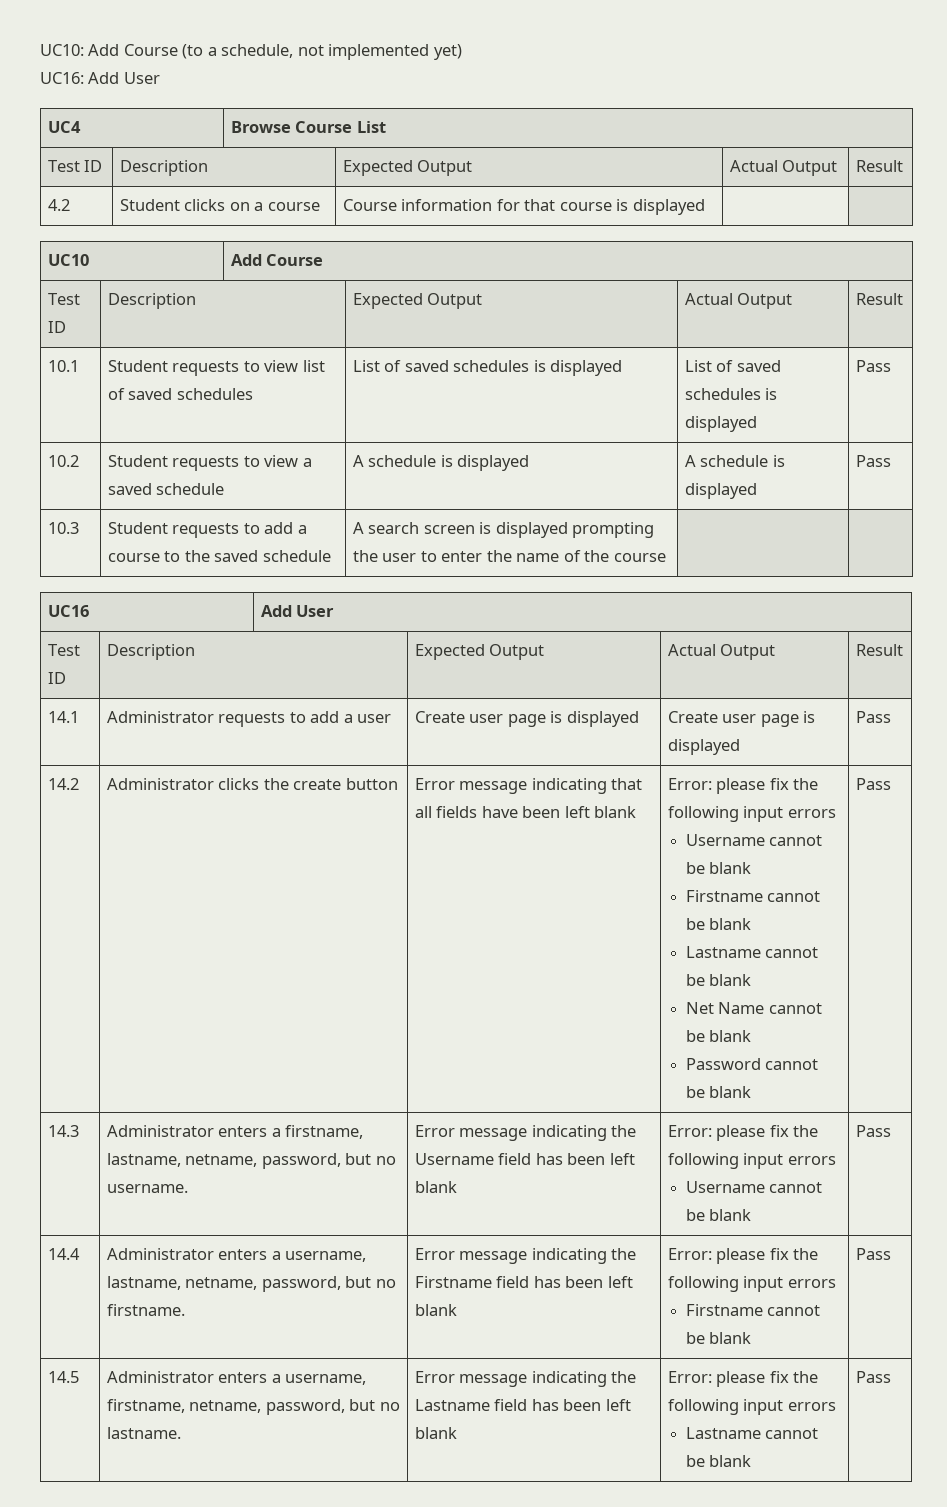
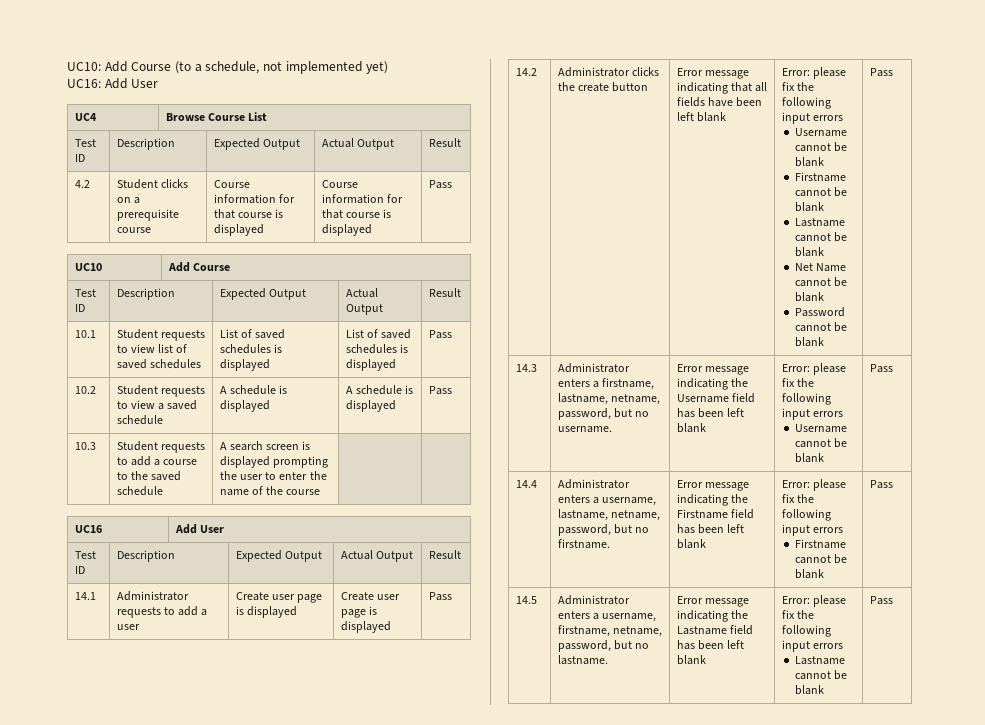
(264, 206) none -> [116,209,179,221] prerequisite
(705, 207) | -> [321,180,358,188] [321,194,403,204] [321,209,392,219] [321,224,372,236] [428,180,452,189] Course information for that course is displayed | Pass

